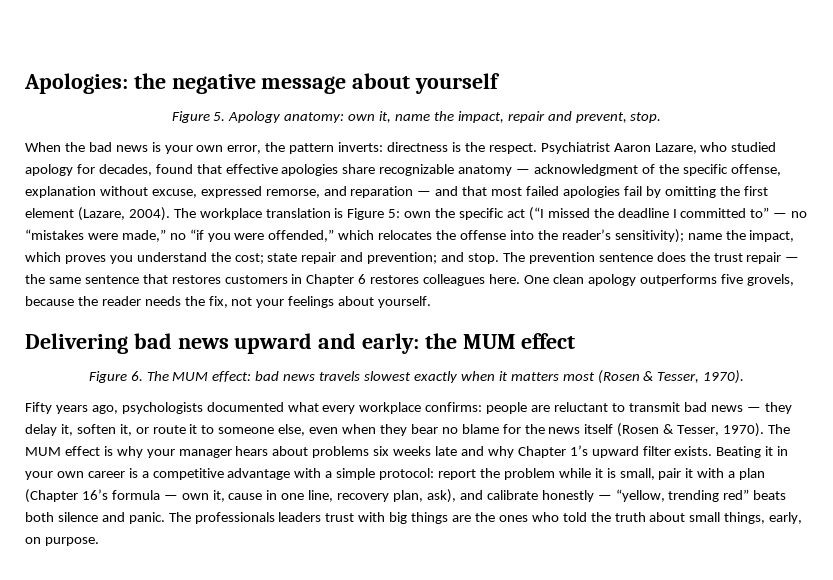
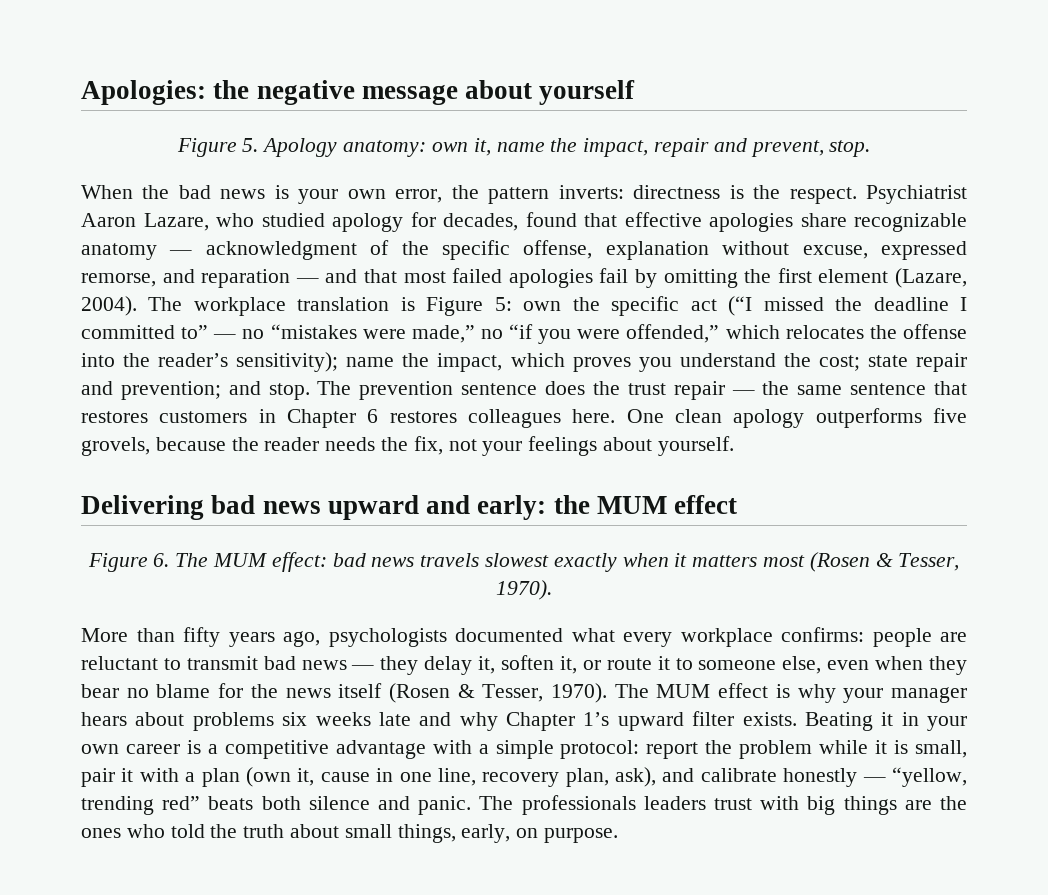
[25,402,52,414] Fifty -> [81,627,220,647] More than fifty
[25,489,209,503] (Chapter 16’s formula — own -> [245,767,291,787] (own

